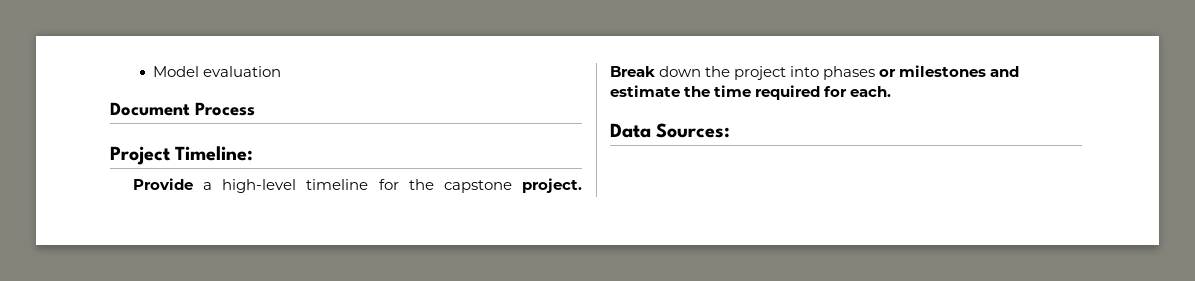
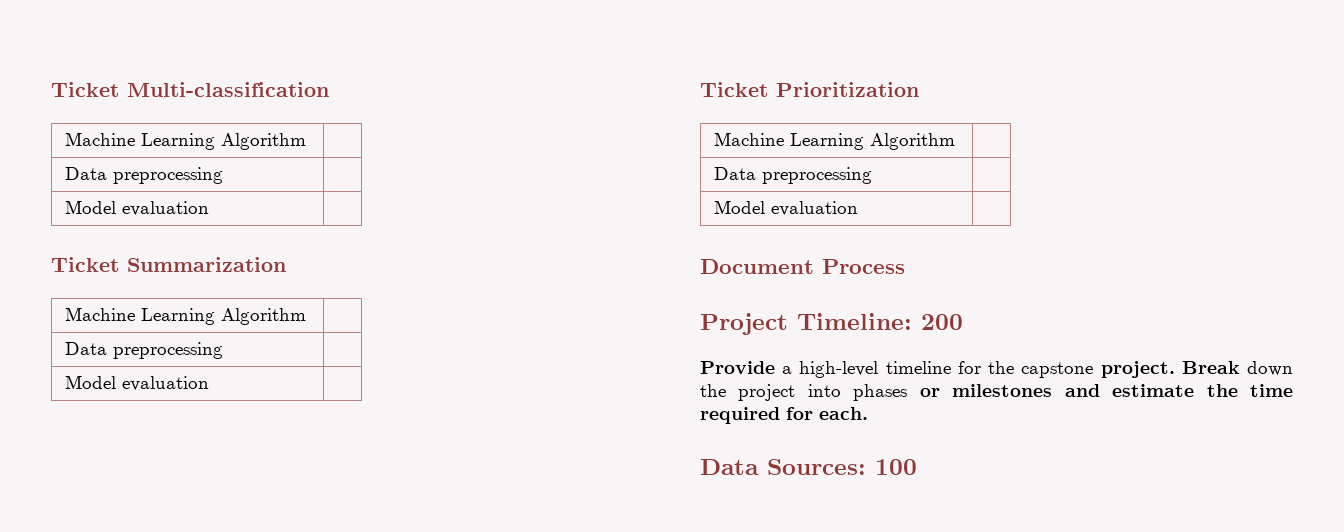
[153,66,282,77] Model evaluation -> [51,82,329,97] [65,132,307,150] [65,167,224,184] [65,200,210,216] [51,257,286,272] [65,307,307,325] [65,342,224,359] [65,375,210,391] [700,82,919,97] [714,132,956,150] [714,167,873,184] [714,200,859,216] Ticket Multi-classification // Machine Learning Algorithm | // Data preprocessing | // Model evaluation | // Ticket Summarization // Machine Learning Algorithm | // Data preprocessing | // Model evaluation | // Ticket Prioritization // Machine Learning Algorithm | // Data preprocessing | // Model evaluation |
(254, 153) none -> [921,314,963,330] 200
(731, 130) none -> [875,459,917,475] 100

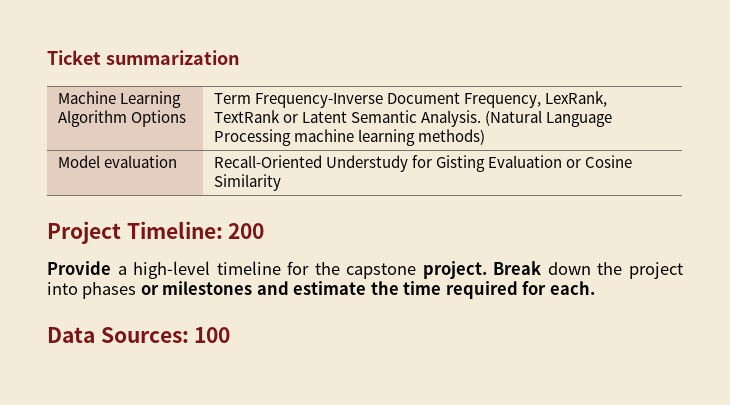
[51,82,329,97] [65,132,307,150] [65,167,224,184] [65,200,210,216] [51,257,286,272] [65,307,307,325] [65,342,224,359] [65,375,210,391] [700,82,919,97] [714,132,956,150] [714,167,873,184] [714,200,859,216] [700,259,905,274] Ticket Multi-classification // Machine Learning Algorithm | // Data preprocessing | // Model evaluation | // Ticket Summarization // Machine Learning Algorithm | // Data preprocessing | // Model evaluation | // Ticket Prioritization // Machine Learning Algorithm | // Data preprocessing | // Model evaluation | // Document Process -> [47,50,240,65] [57,91,181,108] [57,110,186,127] [213,91,607,108] [213,110,612,127] [213,129,485,146] [57,155,177,168] [213,155,632,172] [213,174,281,191] Ticket summarization // Machine Learning Algorithm Options | Term Frequency-Inverse Document Frequency, LexRank, TextRank or Latent Semantic Analysis. (Natural Language Processing machine learning methods) // Model evaluation | Recall-Oriented Understudy for Gisting Evaluation or Cosine Similarity

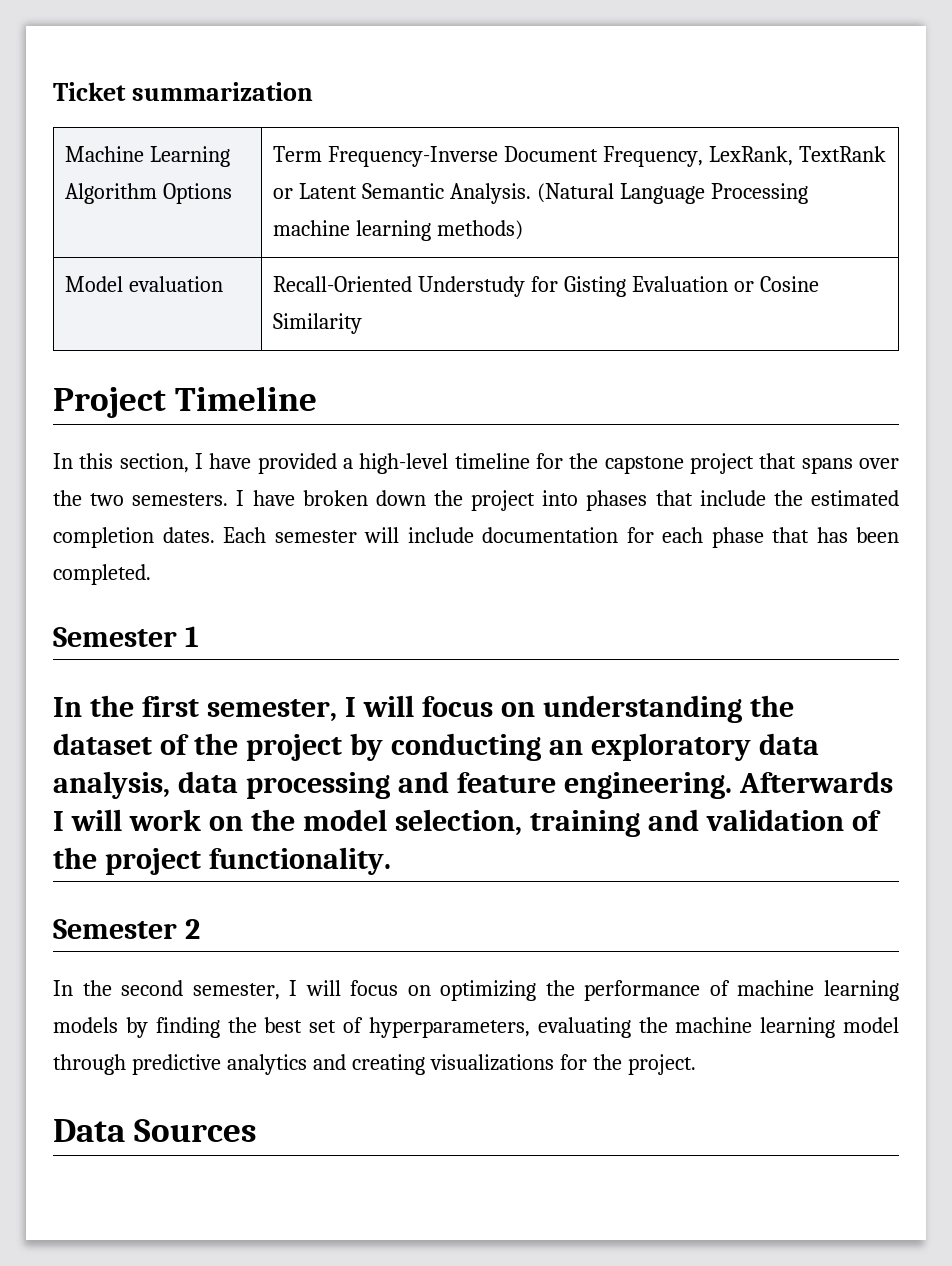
[126,221,265,239] [47,261,111,275] Timeline: 200 // Provide -> [175,386,318,411] [53,453,337,474] Timeline // In this section, I have provided
[422,261,542,279] project. Break -> [690,453,900,474] [53,490,368,506] project that spans over the two semesters. I have broken
[140,281,595,299] or milestones and estimate the time required for each. -> [655,490,899,506] [53,527,899,548] [53,564,151,585] [53,626,199,647] [53,695,794,723] [53,733,819,761] [53,771,893,799] [53,809,881,837] [53,847,391,875] [53,919,200,939] [53,980,900,1001] [53,1017,900,1038] [53,1054,696,1075] that include the estimated completion dates. Each semester will include documentation for each phase that has been completed. // Semester 1 // In the first semester, I will focus on understanding the dataset of the project by conducting an exploratory data analysis, data processing and feature engineering. Afterwards I will work on the model selection, training and validation of the project functionality. // Semester 2 // In the second semester, I will focus on optimizing the performance of machine learning models by finding the best set of hyperparameters, evaluating the machine learning model through predictive analytics and creating visualizations for the project.
[100,327,231,343] Sources: 100 -> [134,1119,258,1142] Sources

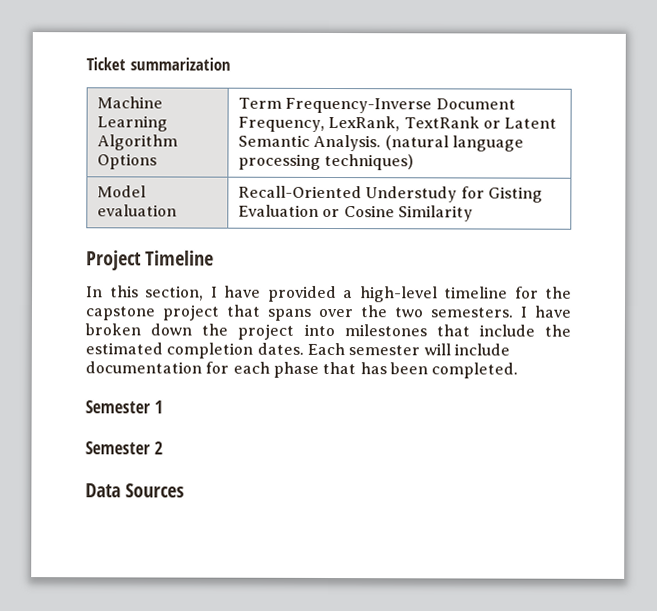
[537,183,808,204] [273,220,524,241] (Natural Language Processing machine learning methods) -> [384,135,524,152] [237,153,415,171] (natural language processing techniques)
[586,490,648,511] phases -> [343,324,427,337] milestones
[53,695,794,723] [53,733,819,761] [53,771,893,799] [53,809,881,837] [53,847,391,875] [53,919,200,939] [53,980,900,1001] [53,1017,900,1038] [53,1054,696,1075] In the first semester, I will focus on understanding the dataset of the project by conducting an exploratory data analysis, data processing and feature engineering. Afterwards I will work on the model selection, training and validation of the project functionality. // Semester 2 // In the second semester, I will focus on optimizing the performance of machine learning models by finding the best set of hyperparameters, evaluating the machine learning model through predictive analytics and creating visualizations for the project. -> [85,441,163,455] Semester 2

